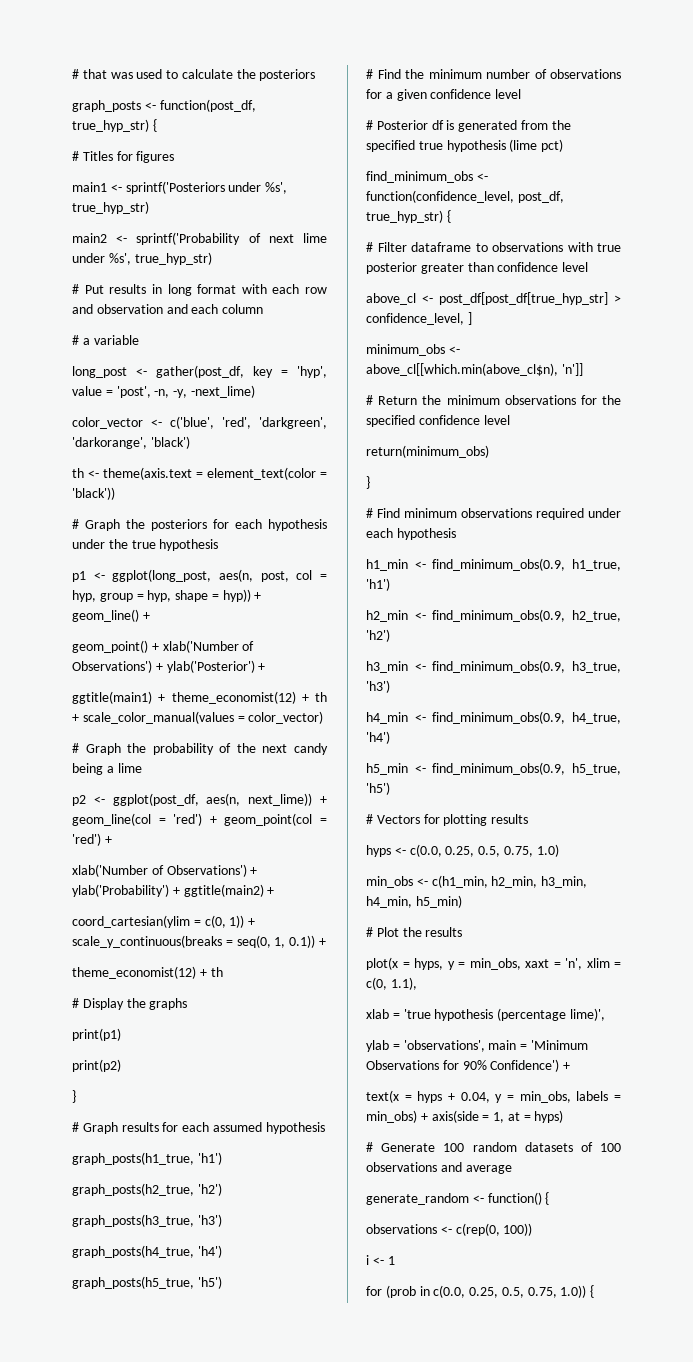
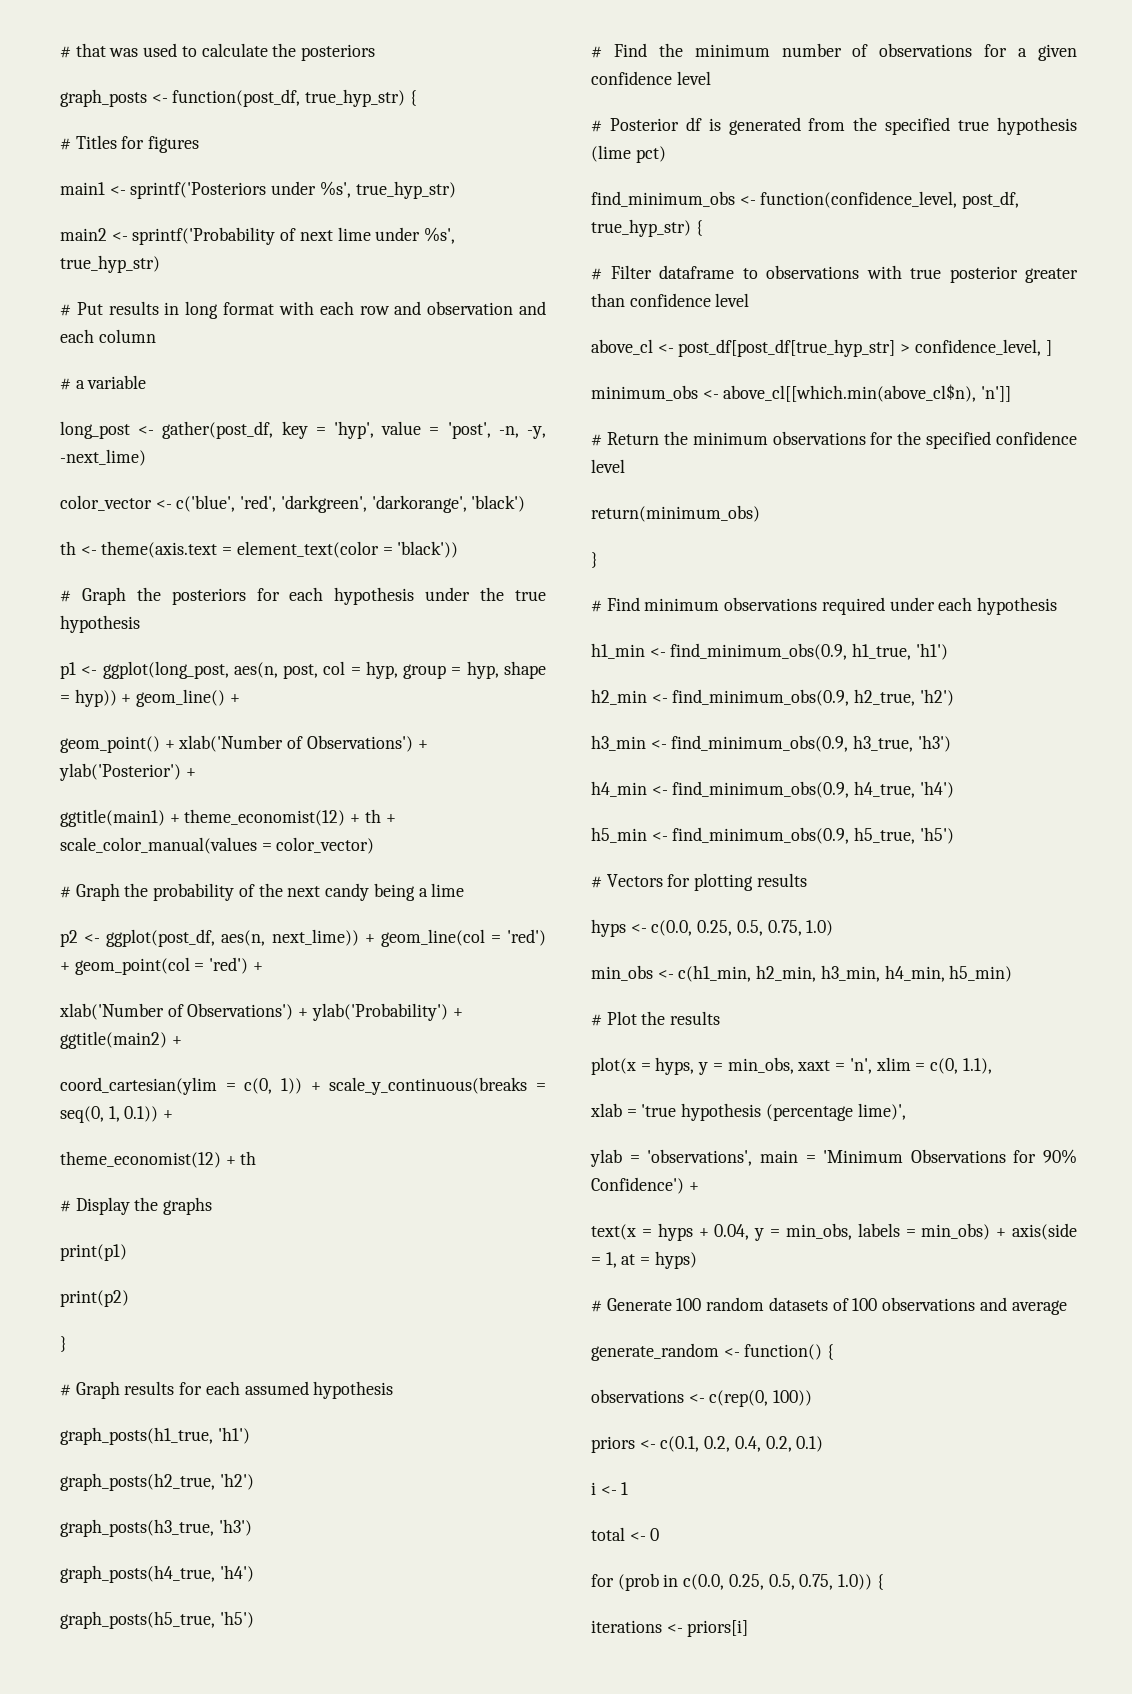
(533, 1229) none -> [591,1436,824,1453] // priors <- c(0.1, 0.2, 0.4, 0.2, 0.1)
(395, 1260) none -> [591,1527,660,1541] // total <- 0
(595, 1291) none -> [591,1620,749,1637] // iterations <- priors[i]

